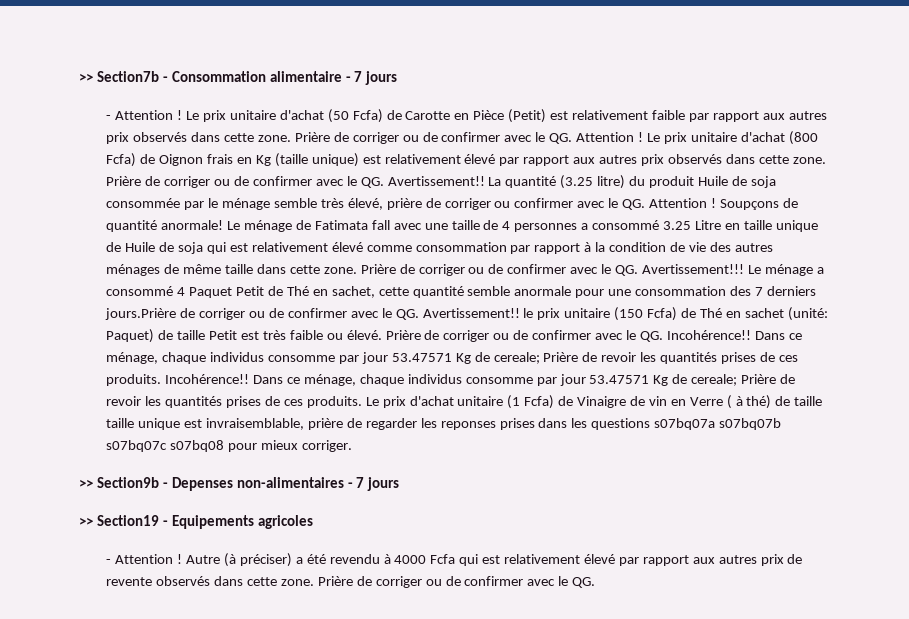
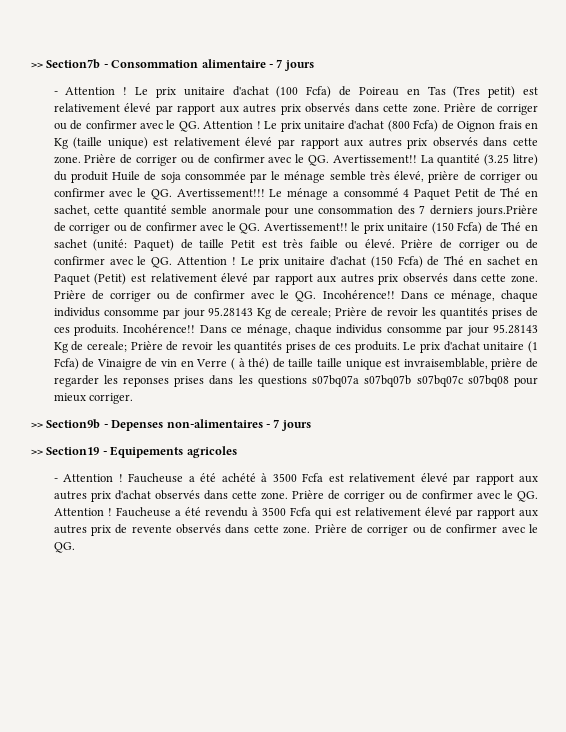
[327,109,685,123] (50 Fcfa) de Carotte en Pièce (Petit) est relativement faible -> [276,86,538,98] [53,103,152,112] (100 Fcfa) de Poireau en Tas (Tres petit) est relativement élevé
[648,198,798,210] [106,220,818,232] [106,242,773,254] [106,264,638,276] Attention ! Soupçons de quantité anormale! Le ménage de Fatimata fall avec une taille de 4 personnes a consommé 3.25 Litre en taille unique de Huile de soja qui est relativement élevé comme consommation par rapport à la condition de vie des autres ménages de même taille dans cette zone. Prière de corriger ou de confirmer avec le QG. -> (172, 194) none
[666,330,802,340] [106,352,452,364] Incohérence!! Dans ce ménage, chaque individus consomme par jour 53.47571 -> [177,256,538,268] [53,273,539,285] [53,290,538,302] [53,307,254,319] Attention ! Le prix unitaire d'achat (150 Fcfa) de Thé en sachet en Paquet (Petit) est relativement élevé par rapport aux autres prix observés dans cette zone. Prière de corriger ou de confirmer avec le QG. Incohérence!! Dans ce ménage, chaque individus consomme par jour 95.28143
[589,375,650,384] 53.47571 -> [493,324,539,334] 95.28143
[186,553,292,567] Autre (à préciser) -> [128,473,538,485] [53,490,538,502] [53,507,171,517] Faucheuse a été achété à 3500 Fcfa est relativement élevé par rapport aux autres prix d'achat observés dans cette zone. Prière de corriger ou de confirmer avec le QG. Attention ! Faucheuse
[394,555,427,564] 4000 -> [262,507,287,516] 3500

